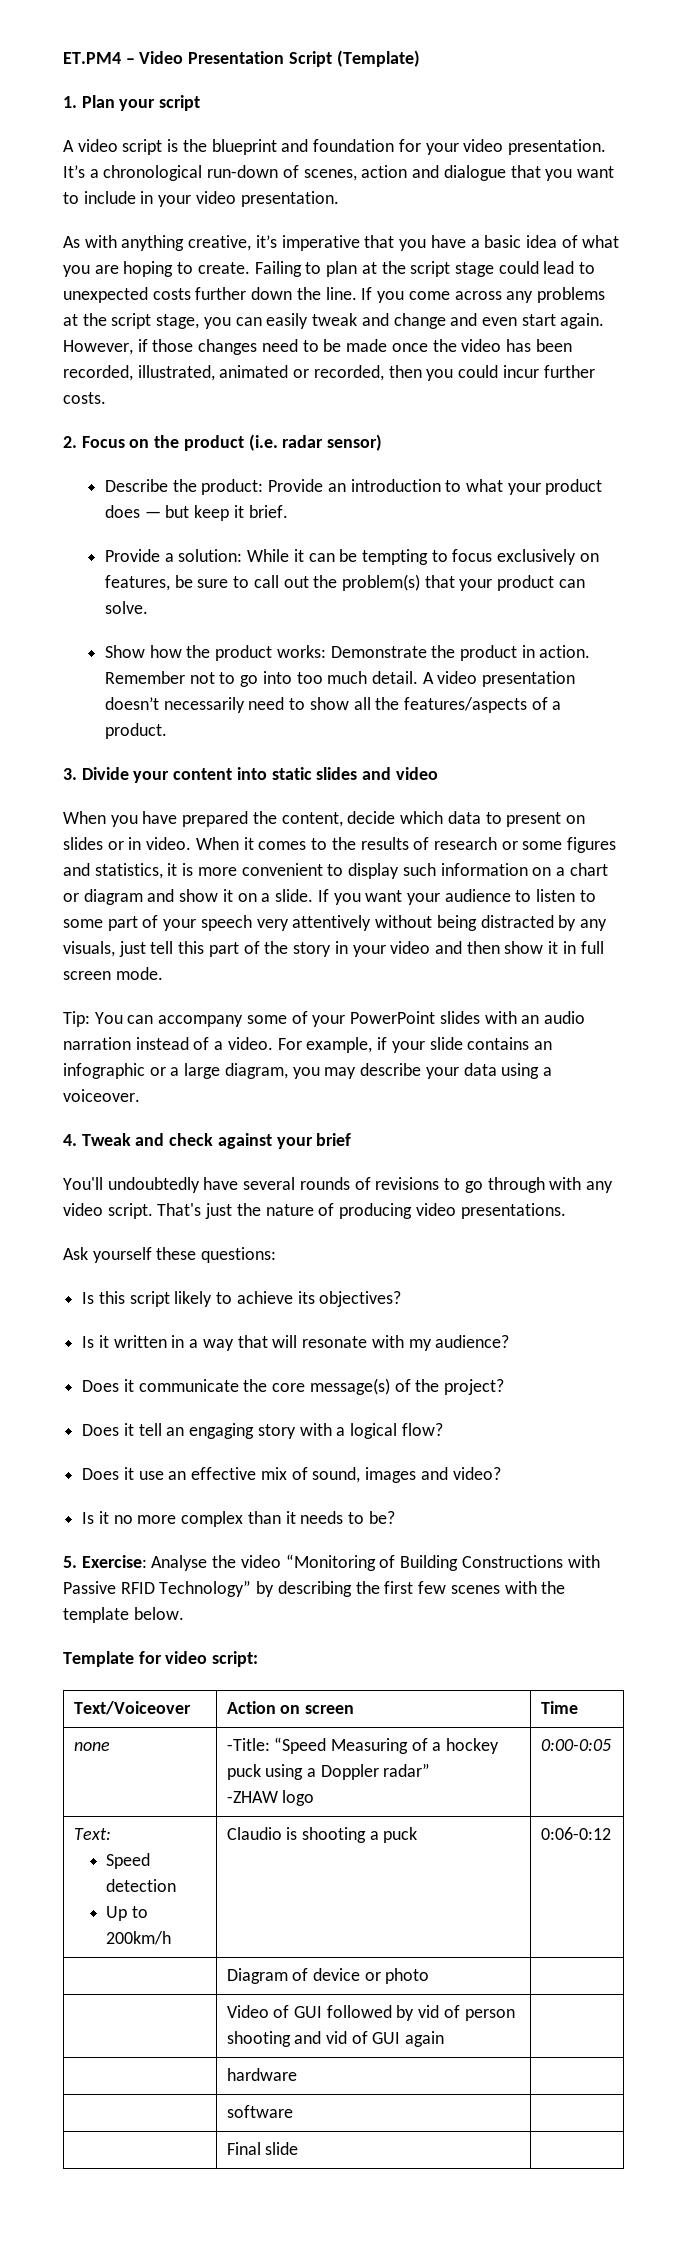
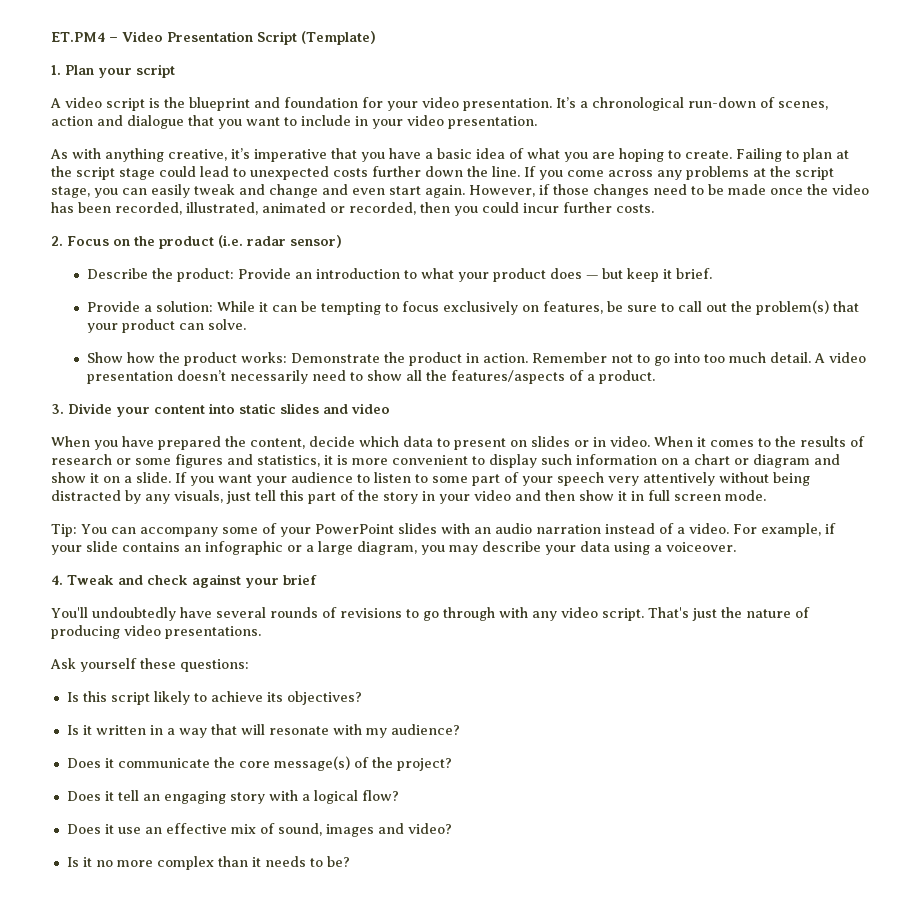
[63,1554,600,1571] [63,1580,566,1597] [63,1607,184,1623] [63,1651,259,1667] [73,1701,191,1715] [226,1701,355,1714] [540,1701,578,1714] [73,1742,110,1751] [226,1737,500,1754] [226,1763,431,1780] [226,1790,315,1806] [540,1739,611,1751] [73,1828,111,1840] [106,1853,151,1869] [106,1879,177,1892] [106,1906,149,1921] [106,1931,172,1945] [226,1827,418,1843] [540,1827,611,1840] [226,1968,430,1984] [226,2005,515,2021] [226,2031,445,2047] [226,2068,297,2081] [226,2105,293,2118] [226,2142,299,2155] // 5. Exercise: Analyse the video “Monitoring of Building Constructions with Passive RFID Technology” by describing the first few scenes with the template below. // Template for video script: // Text/Voiceover | Action on screen | Time // none | -Title: “Speed Measuring of a hockey puck using a Doppler radar” // -ZHAW logo | 0:00-0:05 // Text: // Speed detection // Up to 200km/h | Claudio is shooting a puck | 0:06-0:12 // | Diagram of device or photo | // | Video of GUI followed by vid of person shooting and vid of GUI again | // | hardware | // | software | // | Final slide | -> (350, 861) none

